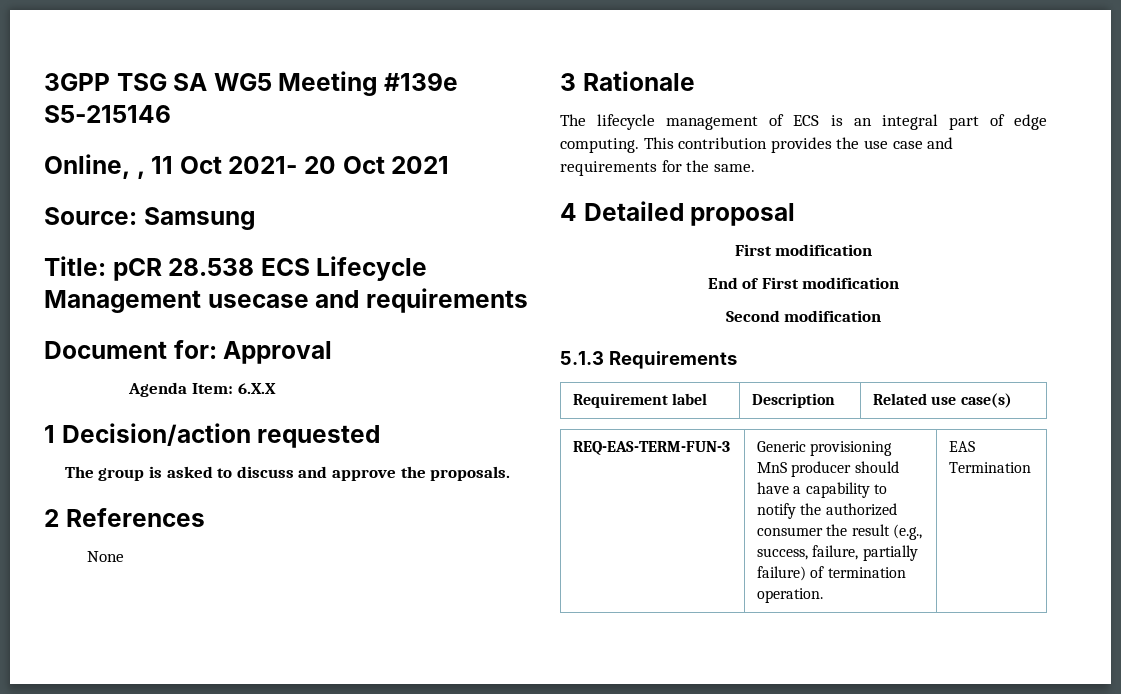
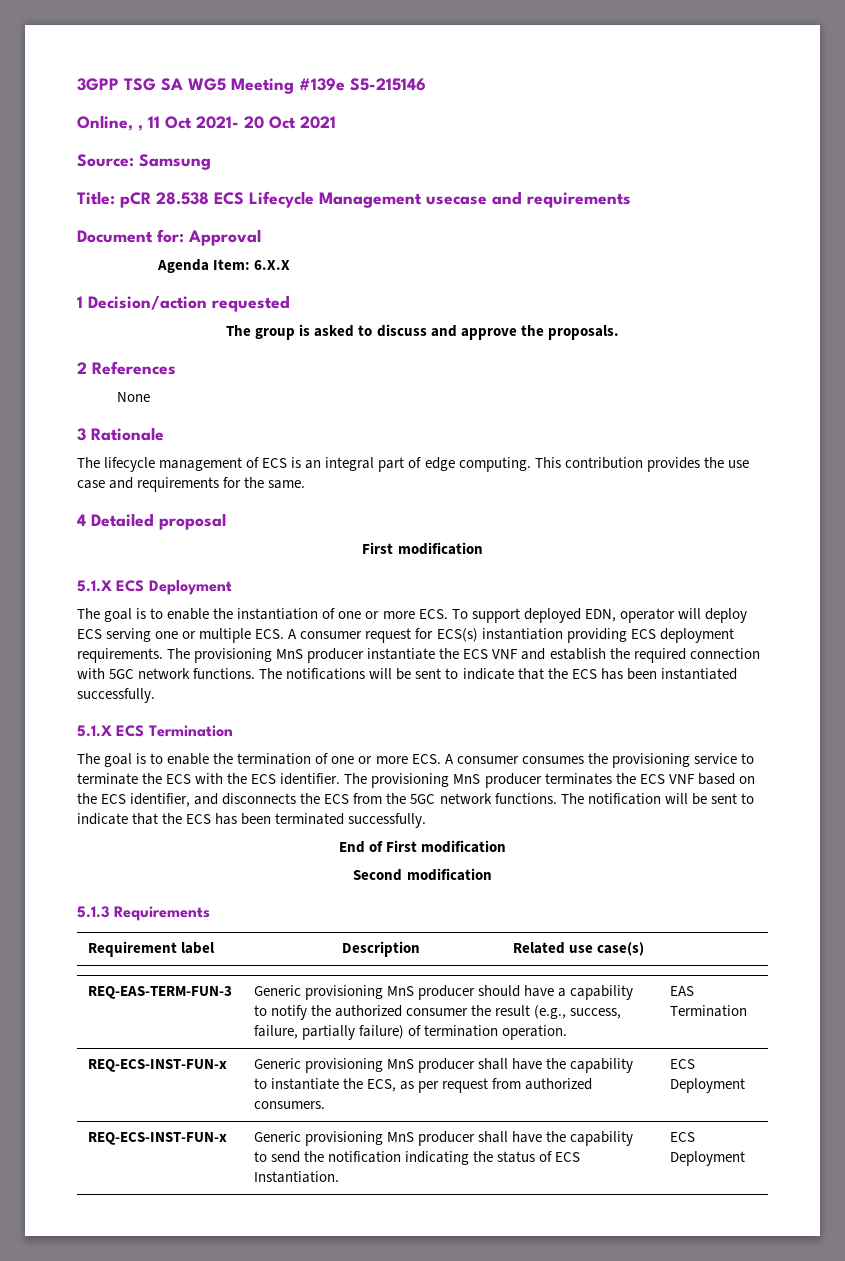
(873, 250) none -> [77,580,232,595] [77,608,747,623] [77,628,734,643] [77,648,760,663] [77,668,737,680] [77,688,155,703] [77,725,233,737] [77,753,754,768] [77,773,755,788] [77,793,754,807] [77,813,427,828] // 5.1.X ECS Deployment // The goal is to enable the instantiation of one or more ECS. To support deployed EDN, operator will deploy ECS serving one or multiple ECS. A consumer request for ECS(s) instantiation providing ECS deployment requirements. The provisioning MnS producer instantiate the ECS VNF and establish the required connection with 5GC network functions. The notifications will be sent to indicate that the ECS has been instantiated successfully. // 5.1.X ECS Termination // The goal is to enable the termination of one or more ECS. A consumer consumes the provisioning service to terminate the ECS with the ECS identifier. The provisioning MnS producer terminates the ECS VNF based on the ECS identifier, and disconnects the ECS from the 5GC network functions. The notification will be sent to indicate that the ECS has been terminated successfully.
(1032, 467) none -> [87,1059,227,1072] [253,1058,634,1073] [253,1078,593,1093] [253,1101,325,1109] [669,1059,695,1069] [669,1078,745,1093] [87,1132,227,1145] [253,1131,634,1146] [253,1151,581,1165] [253,1171,339,1183] [669,1132,695,1142] [669,1151,745,1166] // REQ-ECS-INST-FUN-x | Generic provisioning MnS producer shall have the capability to instantiate the ECS, as per request from authorized consumers. | ECS Deployment // REQ-ECS-INST-FUN-x | Generic provisioning MnS producer shall have the capability to send the notification indicating the status of ECS Instantiation. | ECS Deployment

